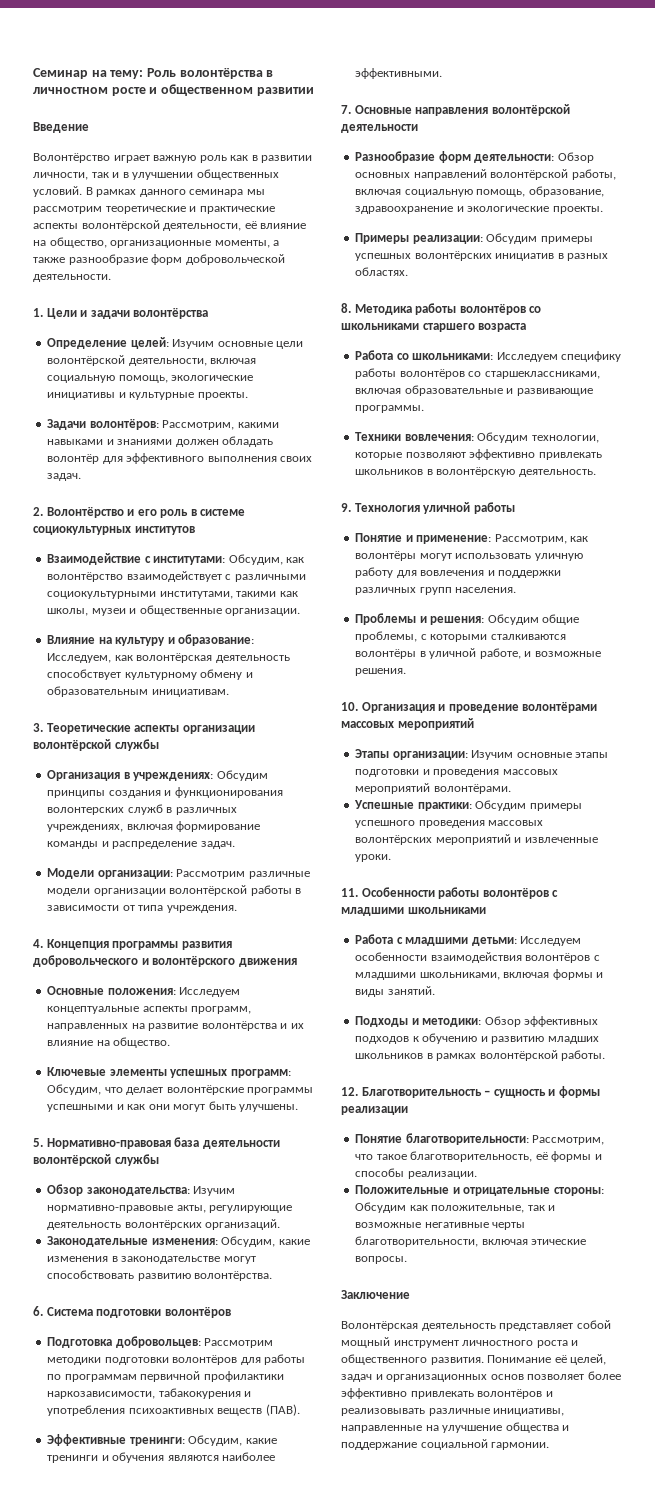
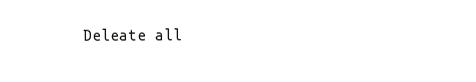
[33,68,274,79] [33,84,314,96] [33,122,89,133] [33,153,313,163] [33,169,279,180] [33,186,265,197] [33,206,275,214] [33,220,307,231] [33,237,280,248] [33,254,285,265] [33,274,111,282] [33,308,209,319] [47,337,304,349] [47,355,257,366] [47,375,254,383] [47,392,248,400] [47,419,279,430] [47,436,274,447] [47,453,313,464] [47,473,82,481] [33,507,246,518] [33,526,195,535] [47,553,305,565] [47,571,306,582] [47,591,298,599] [47,605,301,616] [47,634,255,646] [47,653,290,663] [47,669,253,680] [47,686,229,697] [33,723,255,734] [33,739,159,751] [47,770,268,781] [47,787,283,798] [47,804,237,815] [47,821,261,832] [47,841,235,849] [47,868,310,879] [47,885,302,896] [47,905,237,913] [33,939,232,950] [33,955,297,967] [47,986,241,997] [47,1006,252,1014] [47,1021,304,1031] [47,1037,171,1048] [47,1067,291,1078] [47,1084,314,1095] [47,1101,299,1112] [33,1137,280,1149] [33,1154,159,1166] [47,1184,236,1196] [47,1205,293,1213] [47,1219,281,1230] [47,1236,310,1247] [47,1256,256,1264] [47,1270,273,1281] [33,1306,231,1318] [47,1336,274,1348] [47,1354,306,1365] [47,1371,284,1382] [47,1388,252,1399] [47,1404,300,1416] [47,1434,277,1446] [47,1452,276,1463] [355,68,443,79] [341,104,570,116] [341,124,418,133] [355,151,594,163] [355,169,616,180] [355,186,604,197] [355,206,603,214] [355,233,593,244] [355,251,609,261] [355,267,409,276] [341,303,542,315] [341,323,527,332] [355,350,622,362] [355,368,600,379] [355,385,593,396] [355,405,425,413] [355,432,599,443] [355,449,602,460] [355,467,596,477] [341,502,515,514] [355,533,589,544] [355,551,583,561] [355,567,562,578] [355,587,517,595] [355,613,580,625] [355,631,566,642] [355,648,601,659] [355,668,407,676] [341,702,598,713] [341,718,474,730] [355,749,609,760] [355,769,558,777] [355,783,511,794] [354,800,582,811] [355,820,544,828] [355,834,598,845] [355,854,392,862] [341,887,559,899] [341,907,486,916] [355,934,582,946] [355,952,600,963] [355,969,604,980] [355,986,435,997] [355,1016,599,1027] [355,1033,599,1044] [355,1050,606,1061] [341,1086,600,1098] [341,1106,408,1115] [355,1133,605,1145] [355,1151,602,1162] [355,1168,477,1179] [355,1185,604,1196] [355,1202,556,1213] [355,1222,526,1230] [355,1236,587,1247] [355,1256,408,1264] [341,1290,410,1299] [341,1320,611,1331] [341,1337,579,1348] [341,1354,607,1365] [341,1371,621,1382] [341,1388,553,1399] [341,1408,565,1416] [341,1422,570,1433] [341,1439,550,1450] Семинар на тему: Роль волонтёрства в личностном росте и общественном развитии // Введение // Волонтёрство играет важную роль как в развитии личности, так и в улучшении общественных условий. В рамках данного семинара мы рассмотрим теоретические и практические аспекты волонтёрской деятельности, её влияние на общество, организационные моменты, а также разнообразие форм добровольческой деятельности. // 1. Цели и задачи волонтёрства // Определение целей: Изучим основные цели волонтёрской деятельности, включая социальную помощь, экологические инициативы и культурные проекты. // Задачи волонтёров: Рассмотрим, какими навыками и знаниями должен обладать волонтёр для эффективного выполнения своих задач. // 2. Волонтёрство и его роль в системе социокультурных институтов // Взаимодействие с институтами: Обсудим, как волонтёрство взаимодействует с различными социокультурными институтами, такими как школы, музеи и общественные организации. // Влияние на культуру и образование: Исследуем, как волонтёрская деятельность способствует культурному обмену и образовательным инициативам. // 3. Теоретические аспекты организации волонтёрской службы // Организация в учреждениях: Обсудим принципы создания и функционирования волонтерских служб в различных учреждениях, включая формирование команды и распределение задач. // Модели организации: Рассмотрим различные модели организации волонтёрской работы в зависимости от типа учреждения. // 4. Концепция программы развития добровольческого и волонтёрского движения // Основные положения: Исследуем концептуальные аспекты программ, направленных на развитие волонтёрства и их влияние на общество. // Ключевые элементы успешных программ: Обсудим, что делает волонтёрские программы успешными и как они могут быть улучшены. // 5. Нормативно-правовая база деятельности волонтёрской службы // Обзор законодательства: Изучим нормативно-правовые акты, регулирующие деятельность волонтёрских организаций. // Законодательные изменения: Обсудим, какие изменения в законодательстве могут способствовать развитию волонтёрства. // 6. Система подготовки волонтёров // Подготовка добровольцев: Рассмотрим методики подготовки волонтёров для работы по программам первичной профилактики наркозависимости, табакокурения и употребления психоактивных веществ (ПАВ). // Эффективные тренинги: Обсудим, какие тренинги и обучения являются наиболее эффективными. // 7. Основные направления волонтёрской деятельности // Разнообразие форм деятельности: Обзор основных направлений волонтёрской работы, включая социальную помощь, образование, здравоохранение и экологические проекты. // Примеры реализации: Обсудим примеры успешных волонтёрских инициатив в разных областях. // 8. Методика работы волонтёров со школьниками старшего возраста // Работа со школьниками: Исследуем специфику работы волонтёров со старшеклассниками, включая образовательные и развивающие программы. // Техники вовлечения: Обсудим технологии, которые позволяют эффективно привлекать школьников в волонтёрскую деятельность. // 9. Технология уличной работы // Понятие и применение: Рассмотрим, как волонтёры могут использовать уличную работу для вовлечения и поддержки различных групп населения. // Проблемы и решения: Обсудим общие проблемы, с которыми сталкиваются волонтёры в уличной работе, и возможные решения. // 10. Организация и проведение волонтёрами массовых мероприятий // Этапы организации: Изучим основные этапы подготовки и проведения массовых мероприятий волонтёрами. // Успешные практики: Обсудим примеры успешного проведения массовых волонтёрских мероприятий и извлеченные уроки. // 11. Особенности работы волонтёров с младшими школьниками // Работа с младшими детьми: Исследуем особенности взаимодействия волонтёров с младшими школьниками, включая формы и виды занятий. // Подходы и методики: Обзор эффективных подходов к обучению и развитию младших школьников в рамках волонтёрской работы. // 12. Благотворительность – сущность и формы реализации // Понятие благотворительности: Рассмотрим, что такое благотворительность, её формы и способы реализации. // Положительные и отрицательные стороны: Обсудим как положительные, так и возможные негативные черты благотворительности, включая этические вопросы. // Заключение // Волонтёрская деятельность представляет собой мощный инструмент личностного роста и общественного развития. Понимание её целей, задач и организационных основ позволяет более эффективно привлекать волонтёров и реализовывать различные инициативы, направленные на улучшение общества и поддержание социальной гармонии. -> [82,28,182,41] Deleate all

